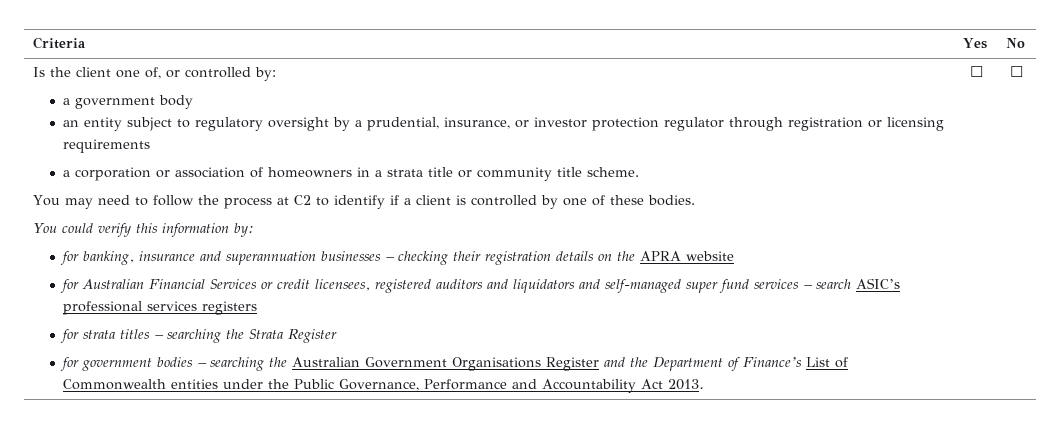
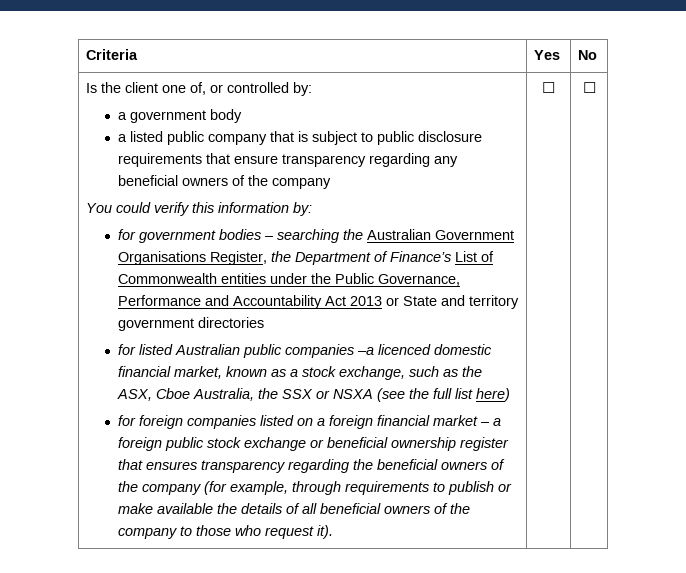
[63,117,945,131] [63,139,151,153] [63,167,640,181] [32,195,695,209] an entity subject to regulatory oversight by a prudential, insurance, or investor protection regulator through registration or licensing requirements // a corporation or association of homeowners in a strata title or community title scheme. // You may need to follow the process at C2 to identify if a client is controlled by one of these bodies. -> [118,131,483,145] [118,153,459,167] [118,175,332,189] a listed public company that is subject to public disclosure requirements that ensure transparency regarding any beneficial owners of the company
[60,251,735,265] [60,278,901,293] [63,301,258,315] [60,329,338,343] // for banking, insurance and superannuation businesses – checking their registration details on the APRA website // for Australian Financial Services or credit licensees, registered auditors and liquidators and self-managed super fund services – search ASIC’s professional services registers // for strata titles – searching the Strata Register -> (313, 209) none
[546,357,626,371] Register and -> [210,251,268,265] Register,
[668,379,705,390] 2013. -> [350,295,520,309] [118,317,265,331] [118,344,493,358] [118,366,483,380] [117,388,511,402] [118,415,502,429] [118,437,510,451] [118,459,506,473] [118,481,513,495] [118,503,471,514] [118,525,334,539] 2013 or State and territory government directories // for listed Australian public companies –a licenced domestic financial market, known as a stock exchange, such as the ASX, Cboe Australia, the SSX or NSXA (see the full list here) // for foreign companies listed on a foreign financial market – a foreign public stock exchange or beneficial ownership register that ensures transparency regarding the beneficial owners of the company (for example, through requirements to publish or make available the details of all beneficial owners of the company to those who request it).

